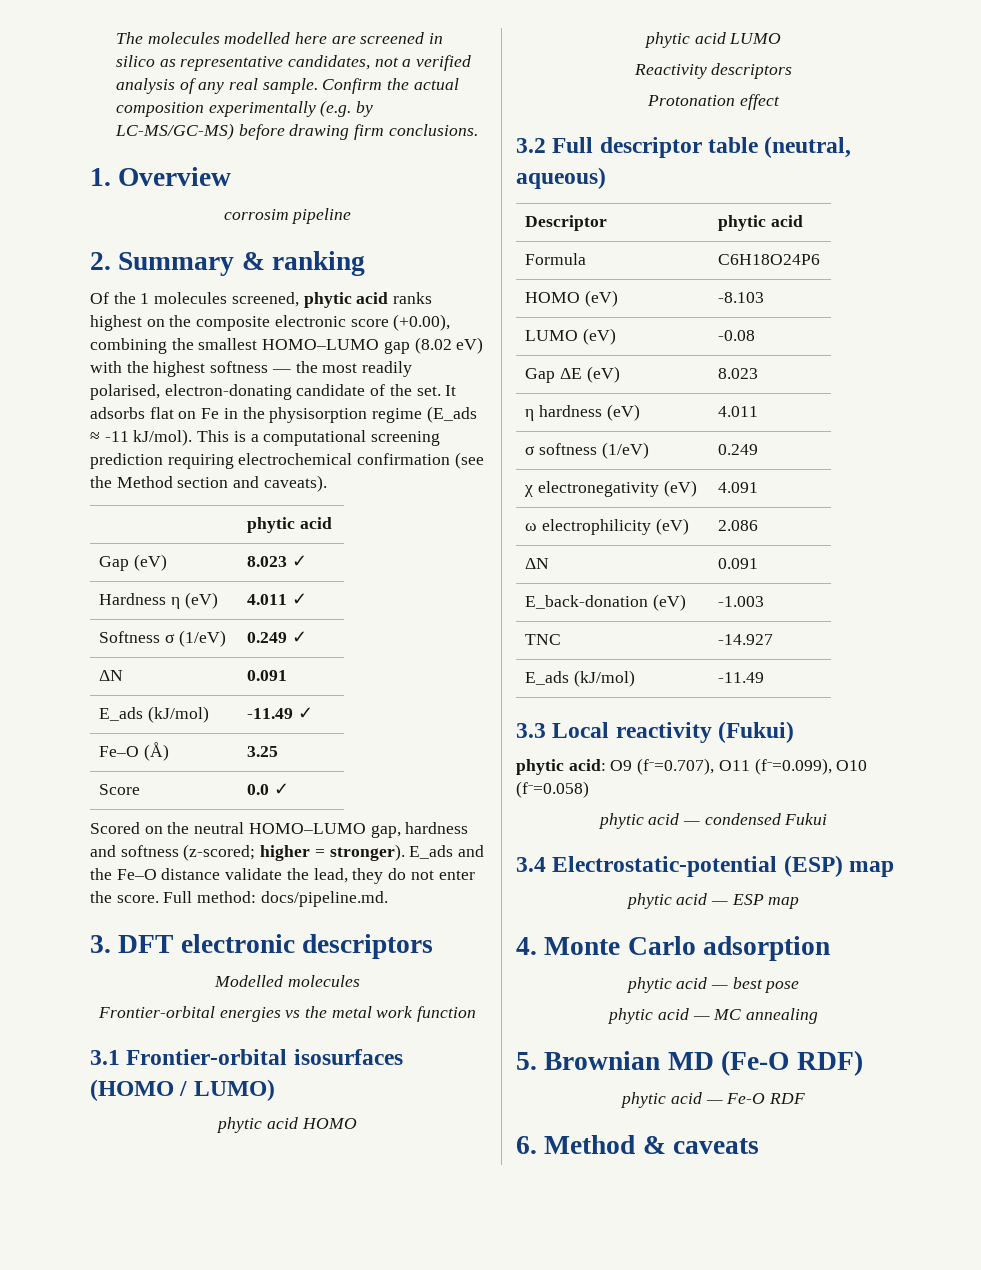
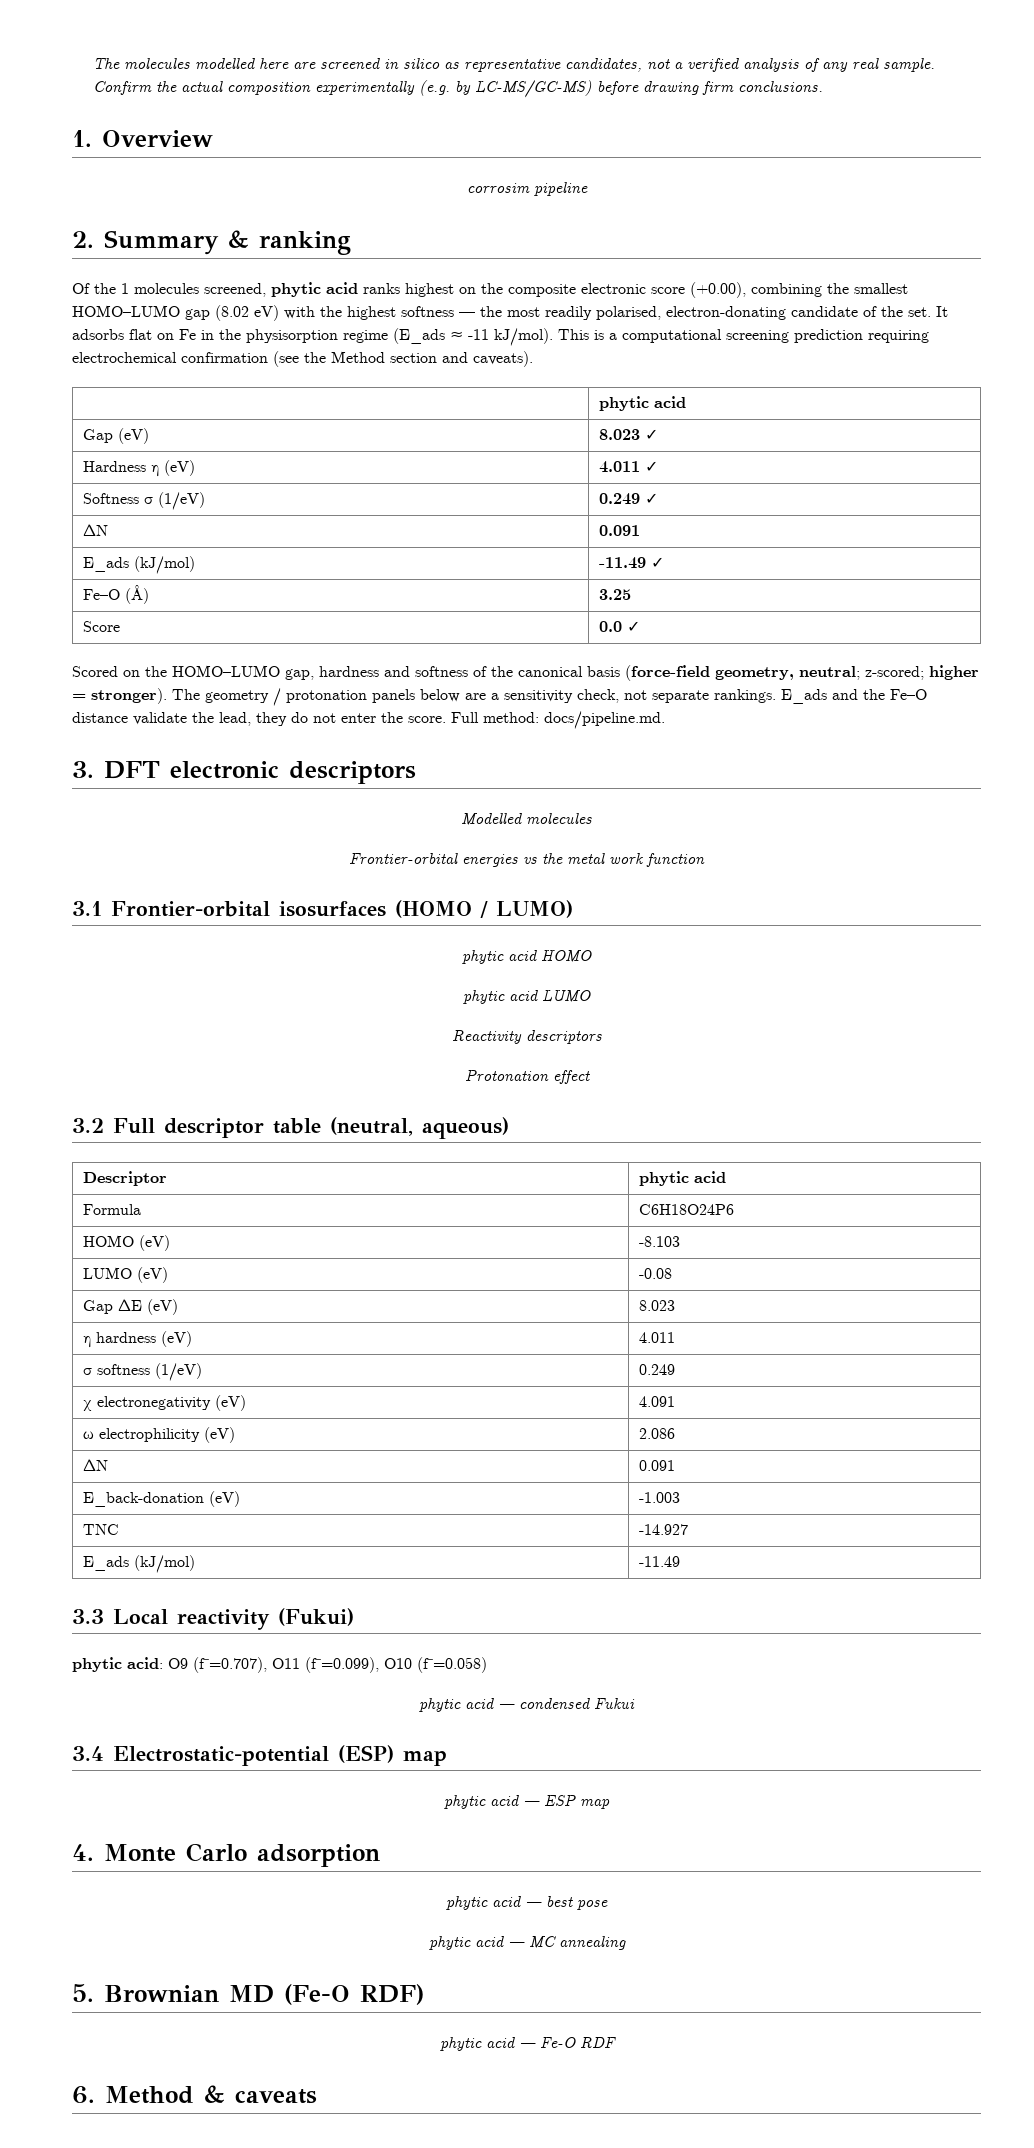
[194,822,245,834] neutral -> (167, 671) none
[183,844,405,861] (z-scored; higher = stronger). -> [473,665,979,681] [72,688,776,706] of the canonical basis (force-field geometry, neutral; z-scored; higher = stronger). The geometry / protonation panels below are a sensitivity check, not separate rankings.

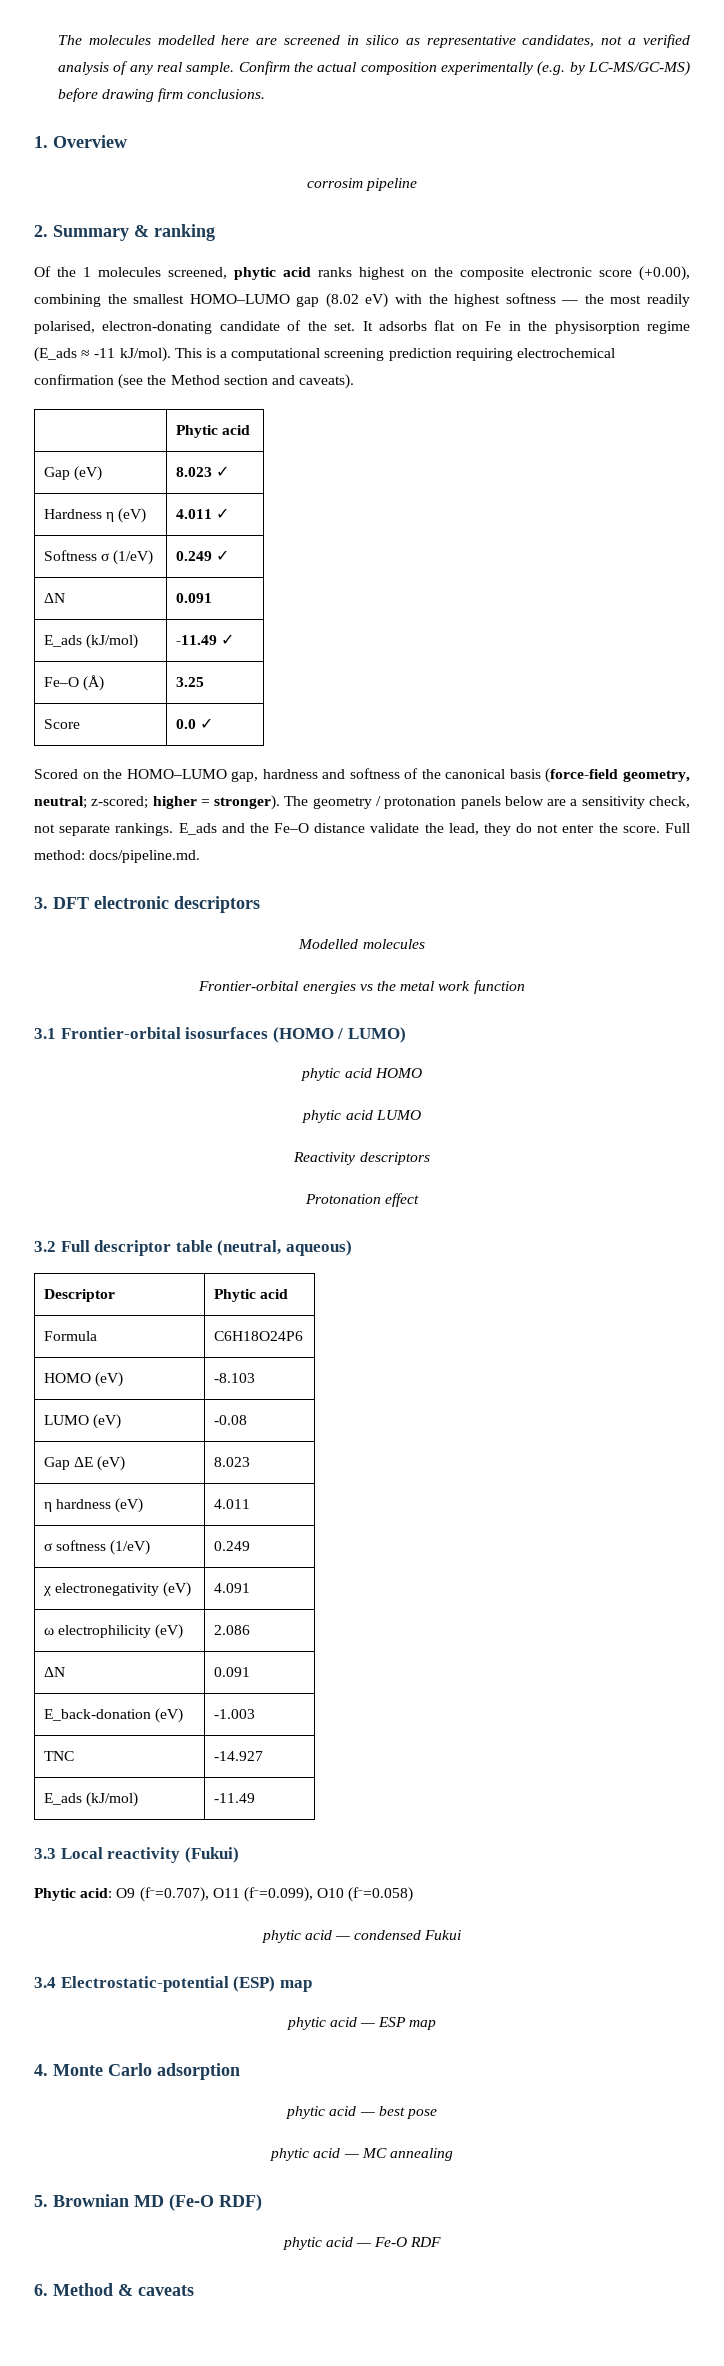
[599,396,650,411] phytic -> [175,425,218,438] Phytic
[639,1171,690,1186] phytic -> [213,1289,256,1302] Phytic
[72,1657,122,1672] phytic -> [34,1888,76,1901] Phytic

